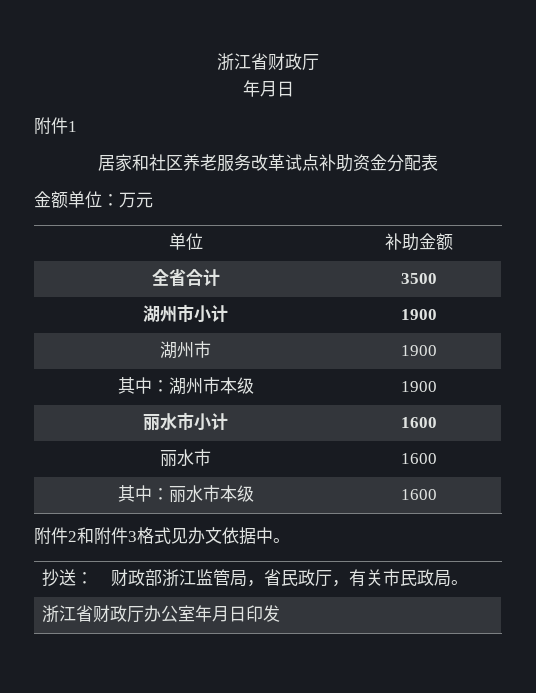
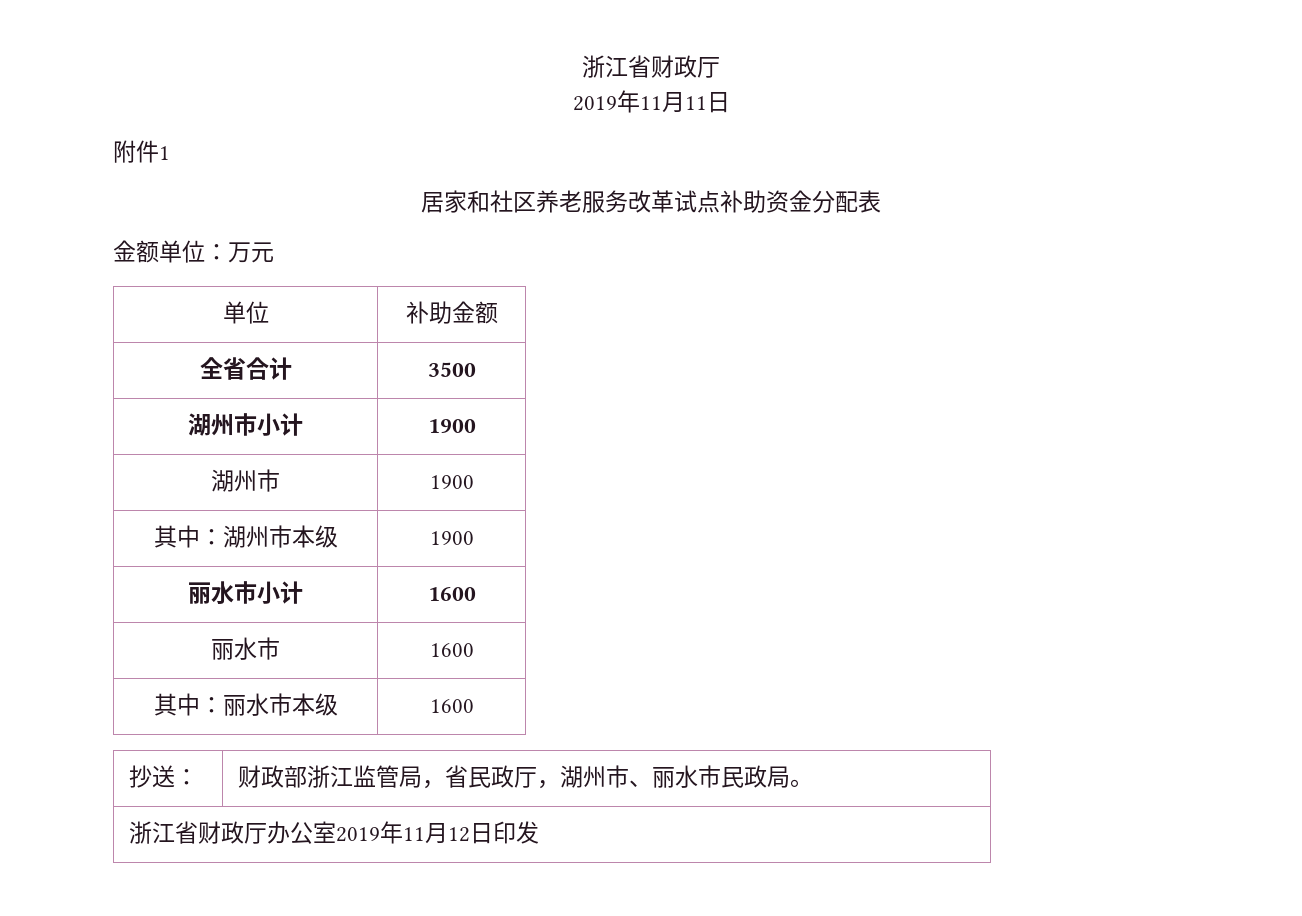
[242,80,277,97] 年月 -> [572,90,707,113] 2019年11月11
[34,527,290,545] // 附件2和附件3格式见办文依据中。 -> (474, 706) none
[348,569,383,587] 有关 -> [559,765,698,788] 湖州市、丽水
[194,605,229,622] 年月 -> [335,821,470,844] 2019年11月12

